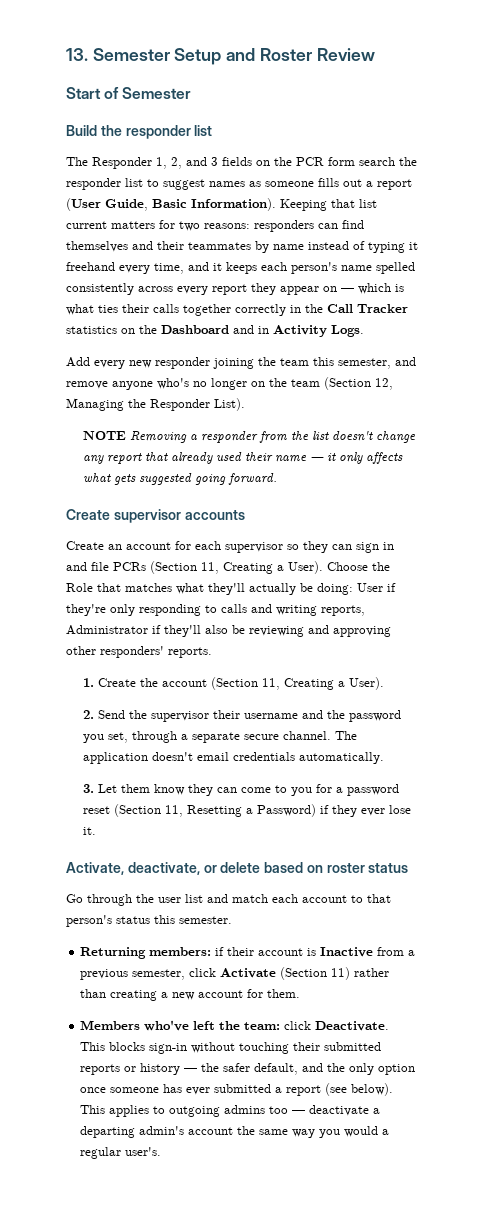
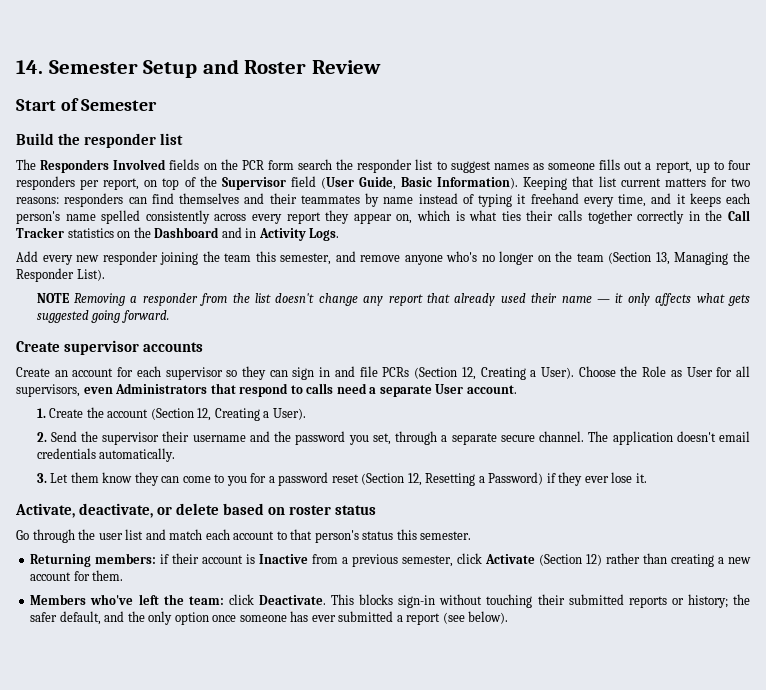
[66,48,88,61] 13. -> [16,60,43,74] 14.
[92,157,218,169] Responder 1, 2, and 3 -> [40,159,167,173] Responders Involved
[377,179,412,190] report -> [655,160,752,173] [16,176,316,190] report, up to four responders per report, on top of the Supervisor field
[323,286,354,292] on — -> [396,214,413,224] on,
[375,378,393,390] 12, -> [655,252,670,265] 13,
[201,562,219,574] 11, -> [461,367,476,380] 12,
[97,583,396,595] [66,604,365,616] [66,625,391,637] [66,646,212,658] that matches what they'll actually be doing: User if they're only responding to calls and writing reports, Administrator if they'll also be reviewing and approving other responders' reports. -> [670,366,751,377] [16,383,517,397] as User for all supervisors, even Administrators that respond to calls need a separate User account.
[262,678,281,690] 11, -> [197,408,212,421] 12,
[165,805,184,817] 11, -> [407,473,422,486] 12,
[331,967,351,980] 11) -> [586,554,603,566] 12)
[140,1063,198,1075] history — -> [687,594,728,608] history;
[80,1105,381,1117] [80,1126,390,1138] [80,1147,162,1159] This applies to outgoing admins too — deactivate a departing admin's account the same way you would a regular user's. -> (509, 617) none

